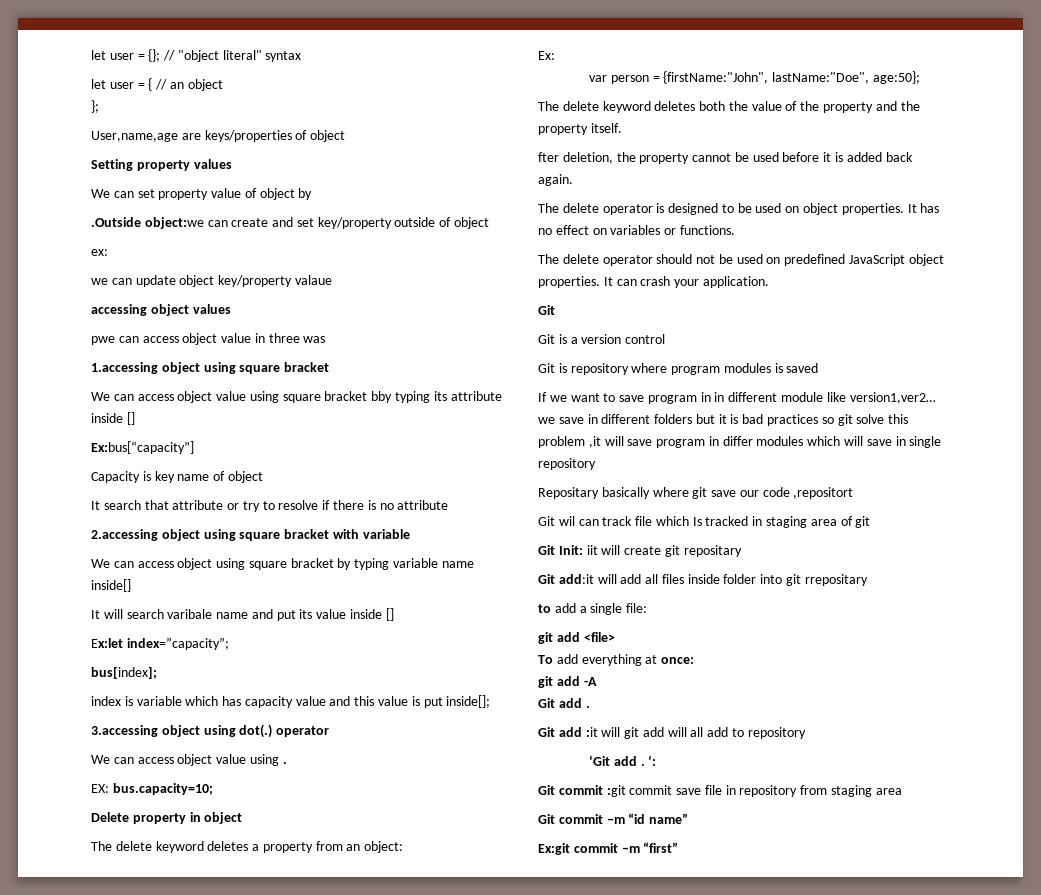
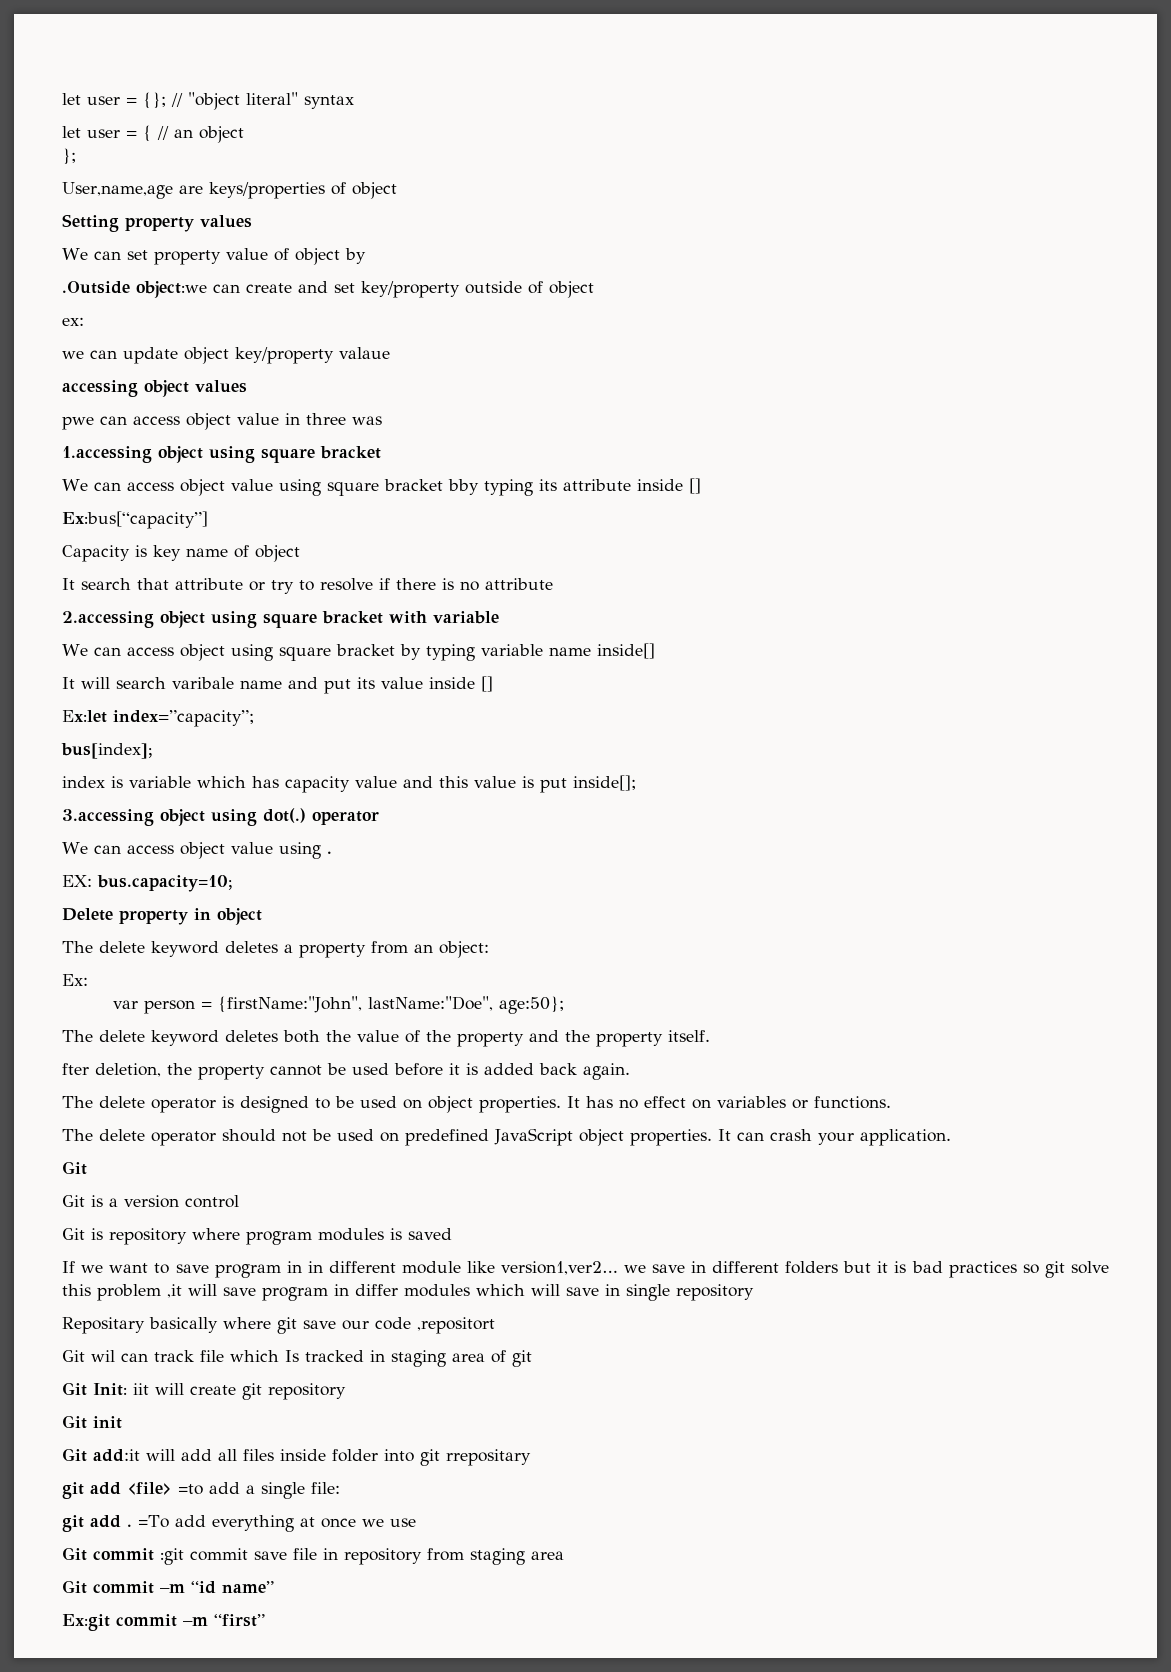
[683,545,742,557] repositary -> [268,1383,346,1400] [62,1415,122,1429] repository // Git init
[538,604,551,613] to -> [62,1482,203,1499] git add <file> =to
[583,632,615,642] [538,655,553,664] <file> // To -> [127,1515,169,1528] . =To
[661,657,695,664] [538,676,597,688] [538,698,590,708] [538,727,806,739] [589,755,657,766] once: // git add -A // Git add . // Git add :it will git add will all add to repository // ‘Git add . ‘: -> [320,1518,416,1528] once we use

